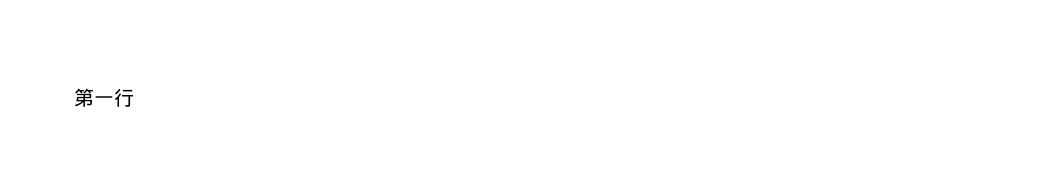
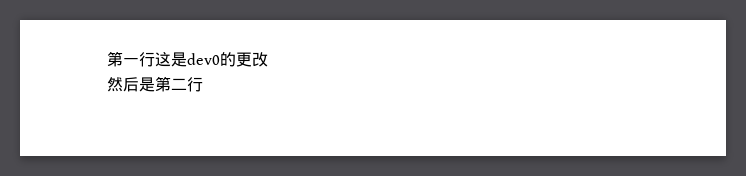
(134, 97) none -> [155,52,268,67] [107,76,203,92] 这是dev0的更改 // 然后是第二行

